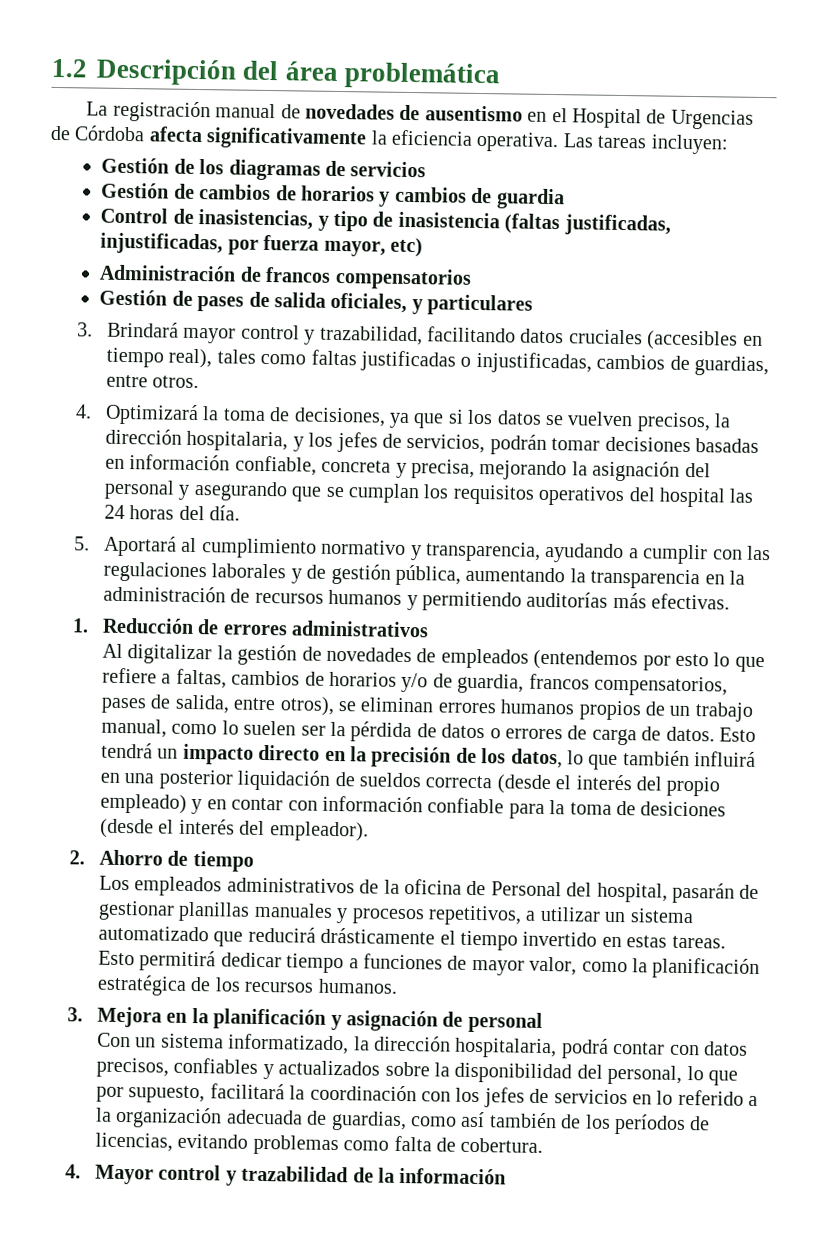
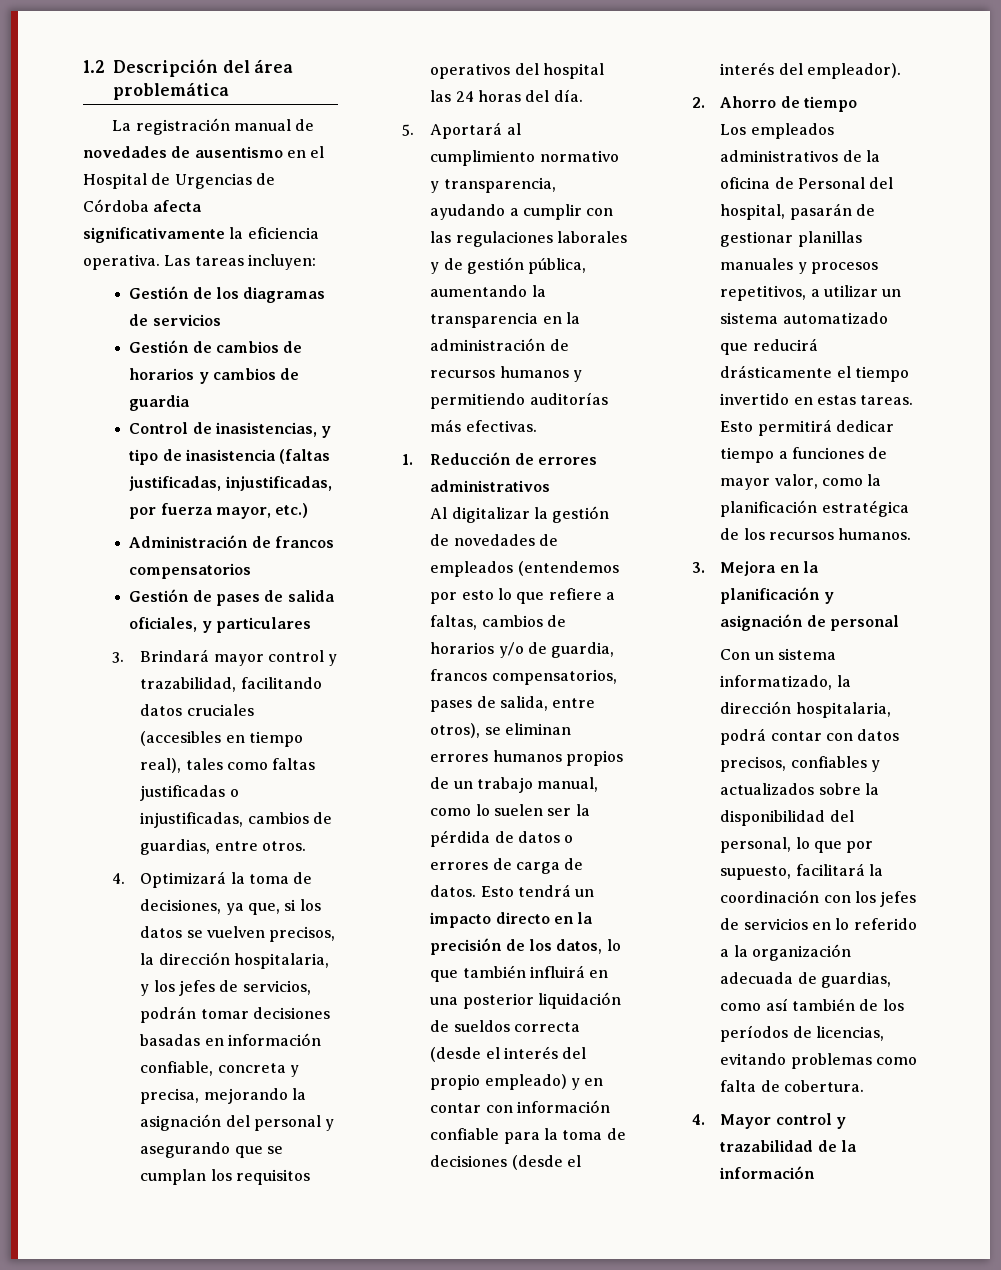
[390,237,424,258] etc) -> [275,503,309,518] etc.)
[413,413,445,429] que -> [248,903,281,915] que,
[640,801,727,817] desiciones -> [430,1155,508,1167] decisiones

